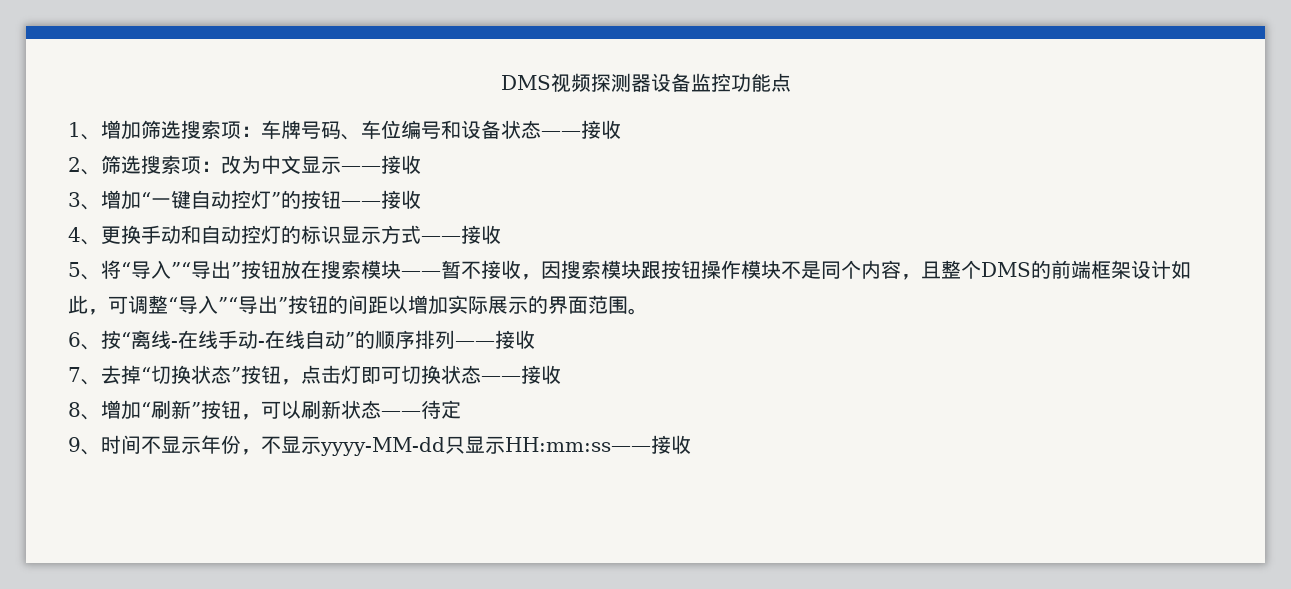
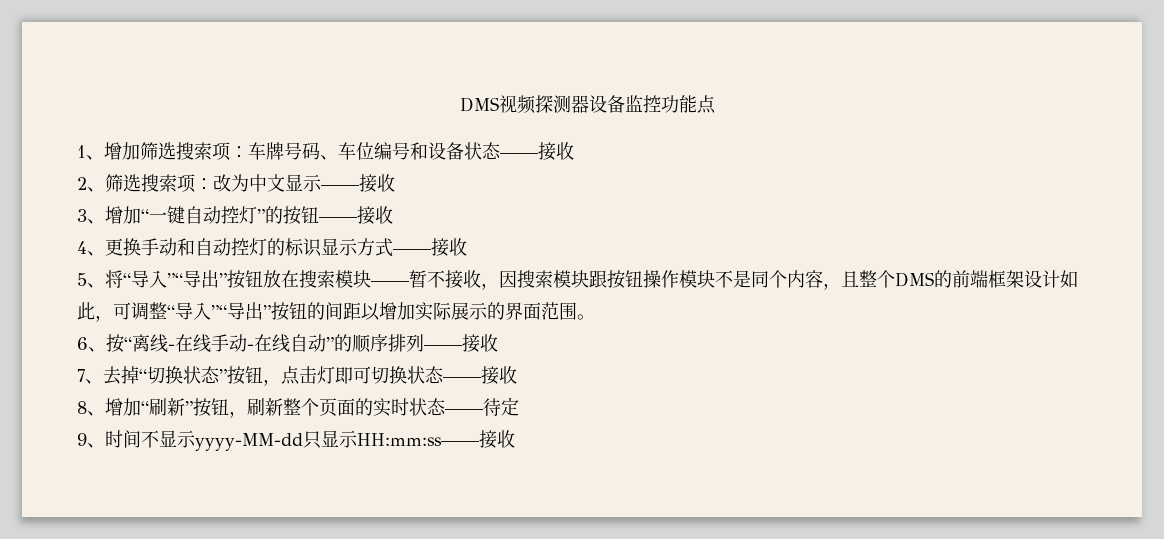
[261,400,341,419] 可以刷新 -> [247,398,409,417] 刷新整个页面的实时
[201,435,321,455] 年份，不显示 -> (196, 439) none

